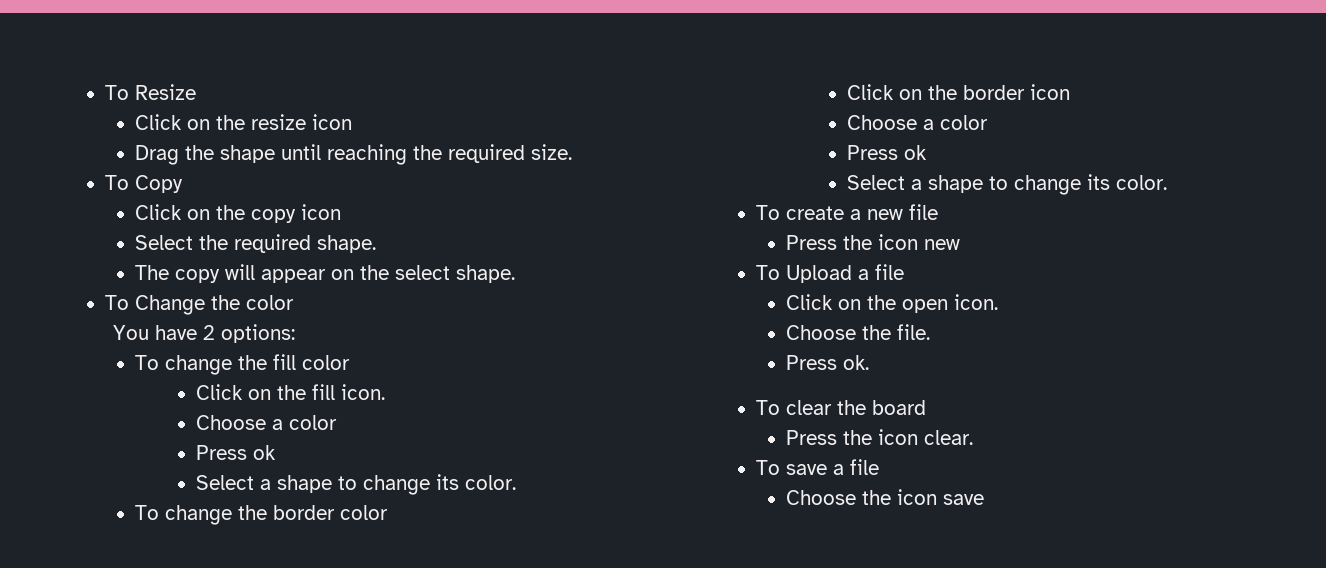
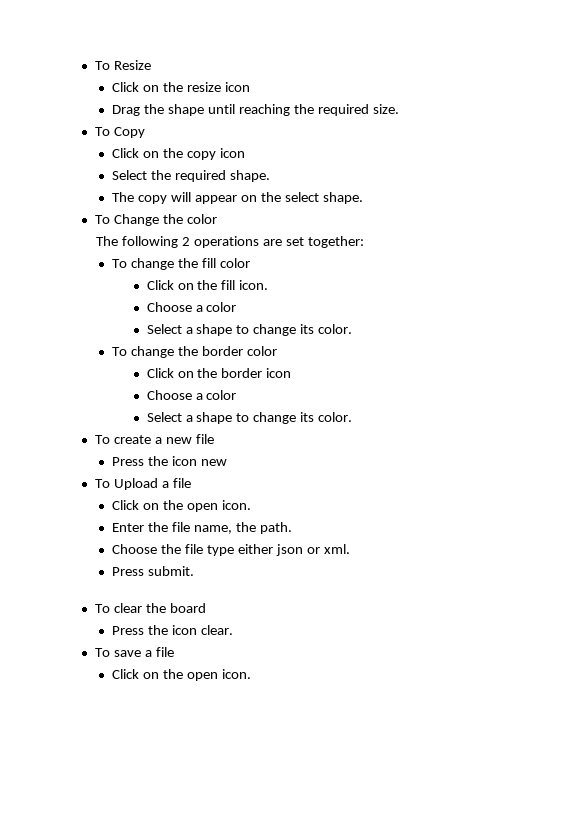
[112,324,295,343] You have 2 options: -> [96,236,364,248] The following 2 operations are set together:
[196,445,277,460] // Press ok -> (237, 307) none
[847,145,928,160] // Press ok -> (237, 395) none
[786,324,931,340] [786,355,870,370] Choose the file. // Press ok. -> [112,522,292,534] [112,544,350,556] [112,566,195,576] Enter the file name, the path. // Choose the file type either json or xml. // Press submit.
[786,489,985,505] Choose the icon save -> [112,669,251,681] Click on the open icon.

